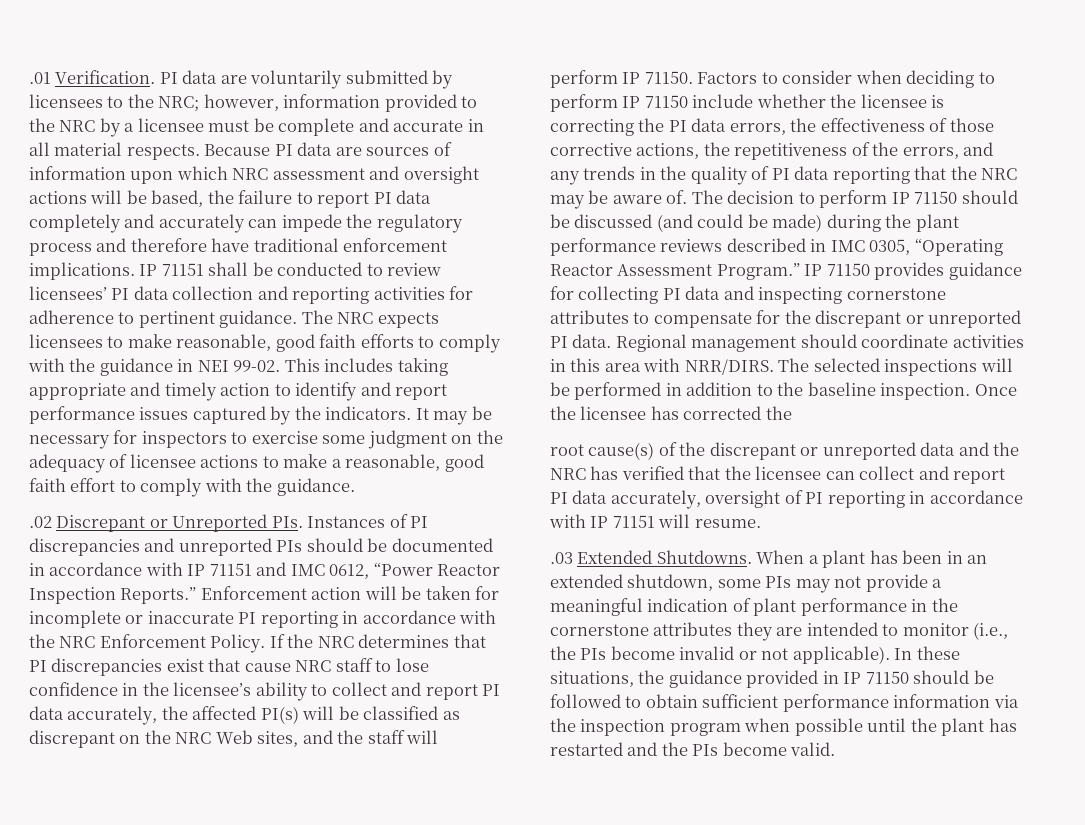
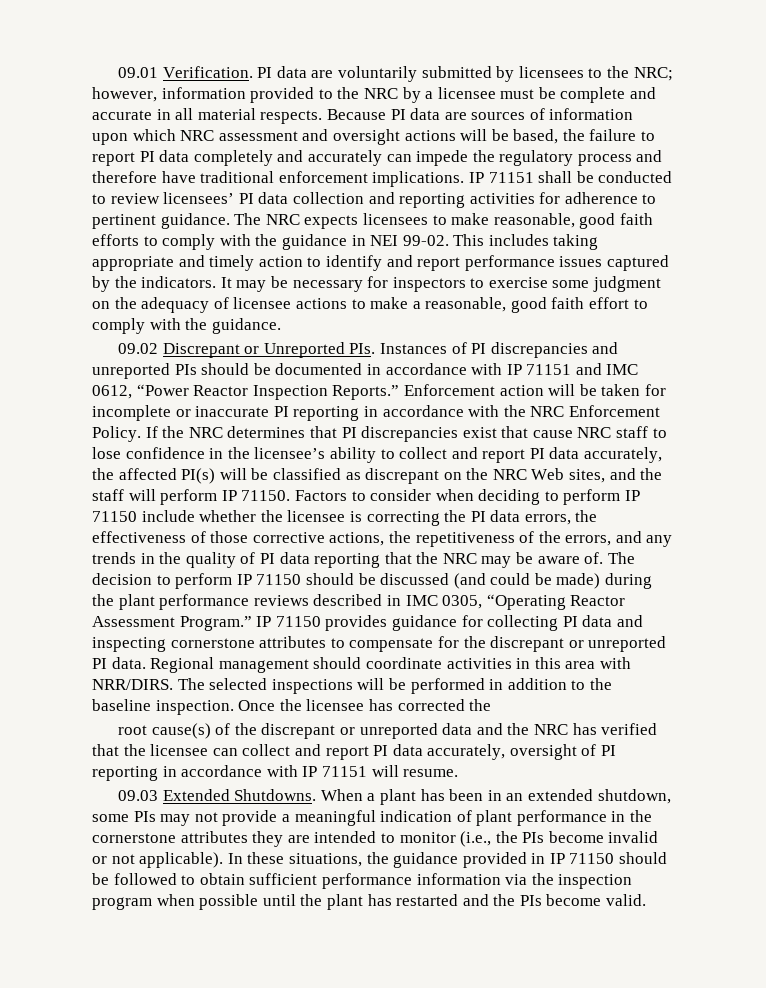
[29,72,51,84] .01 -> [118,67,159,78] 09.01
[29,516,52,528] .02 -> [118,343,159,354] 09.02
[550,552,573,564] .03 -> [118,790,159,801] 09.03

